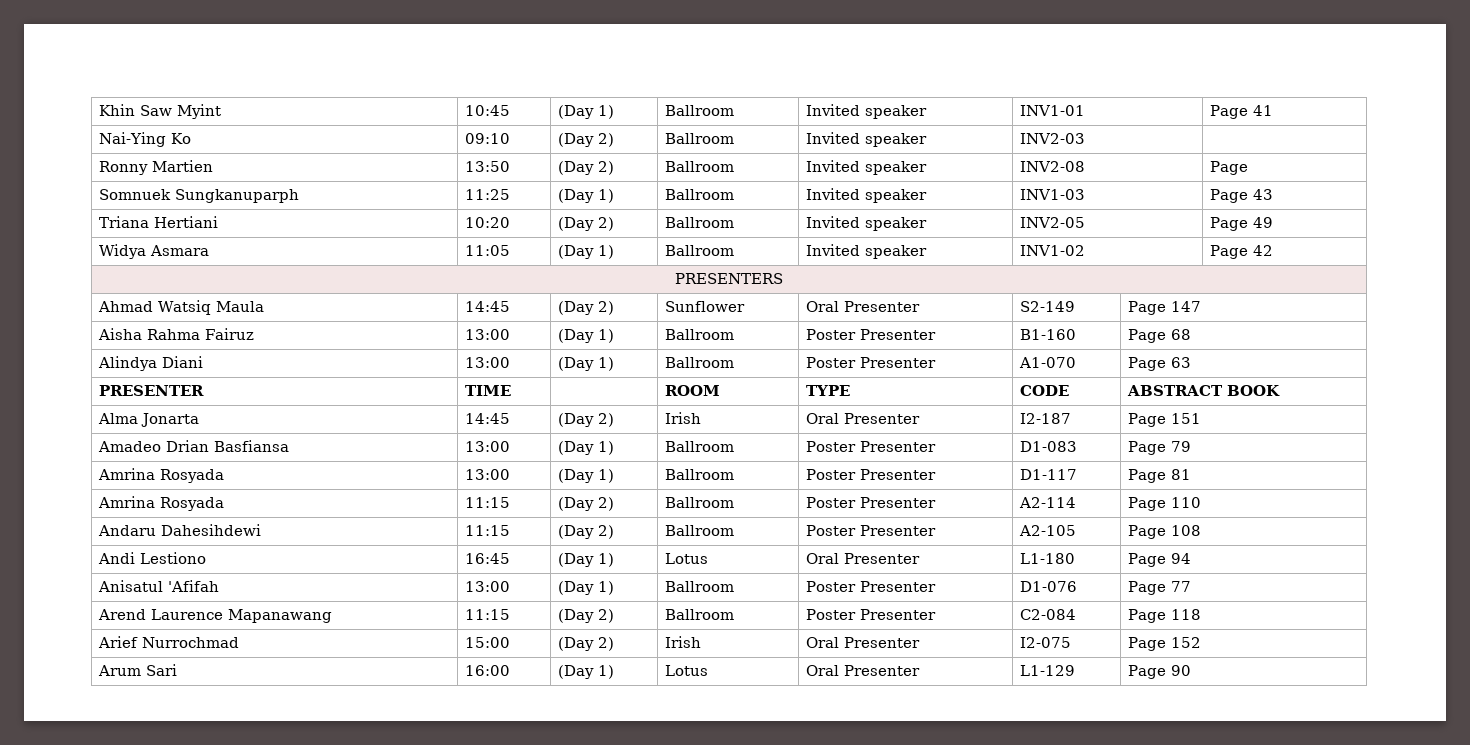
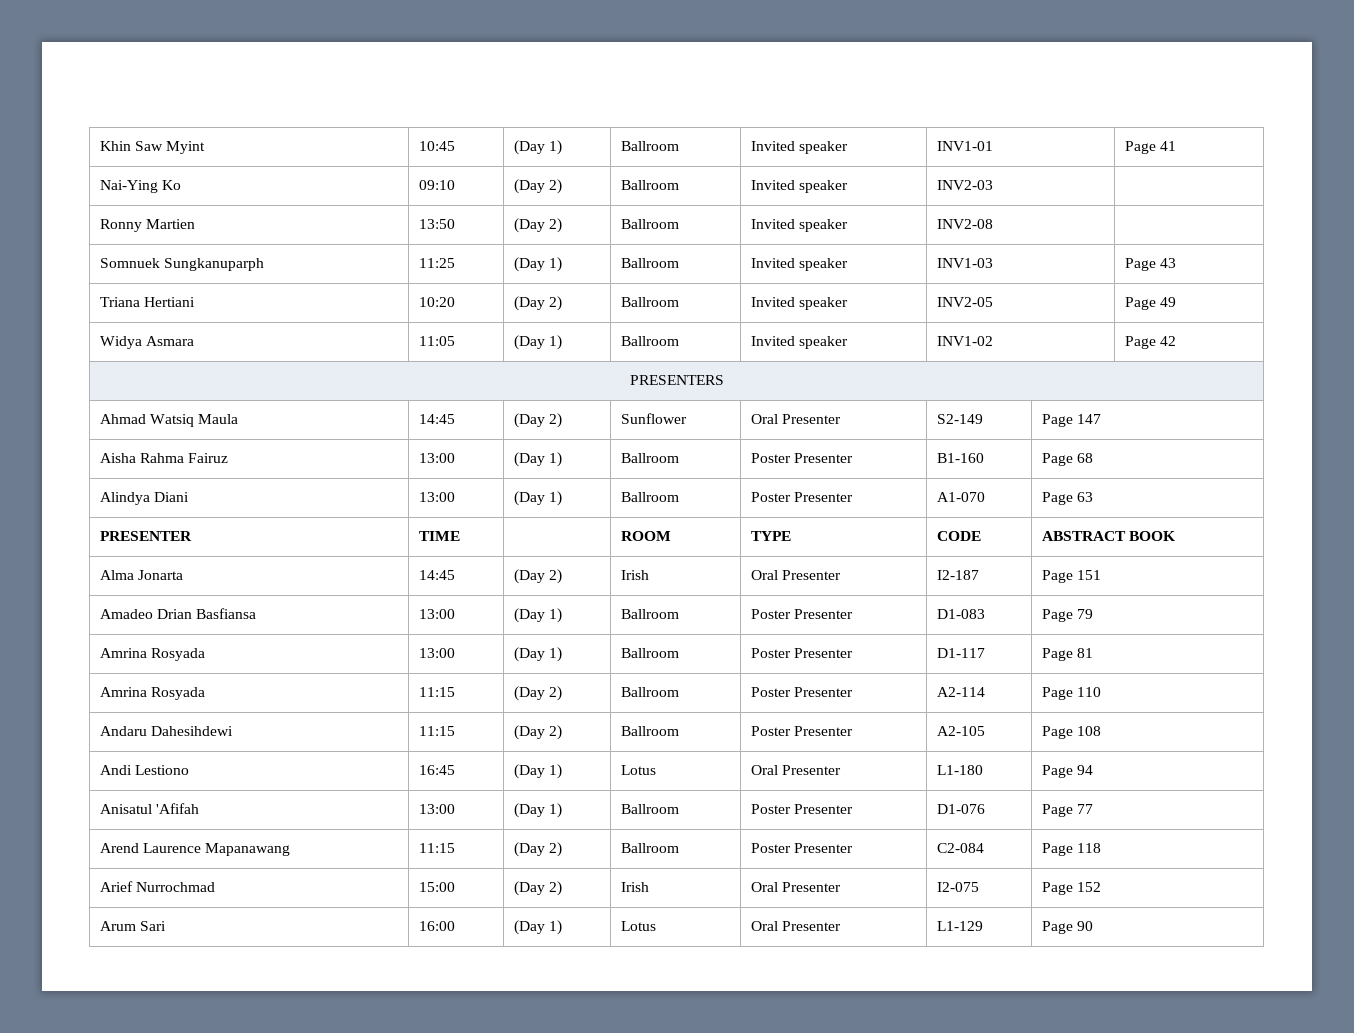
[1209,161,1248,175] Page -> (993, 224) none

